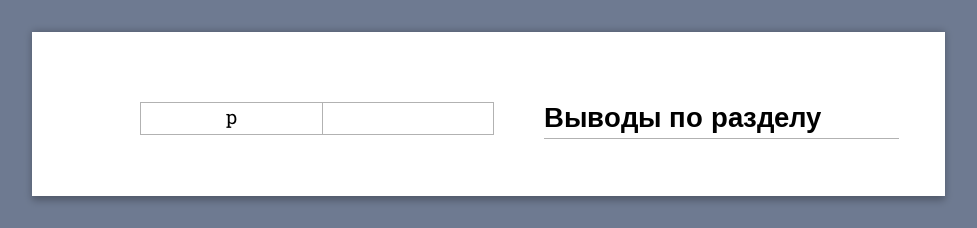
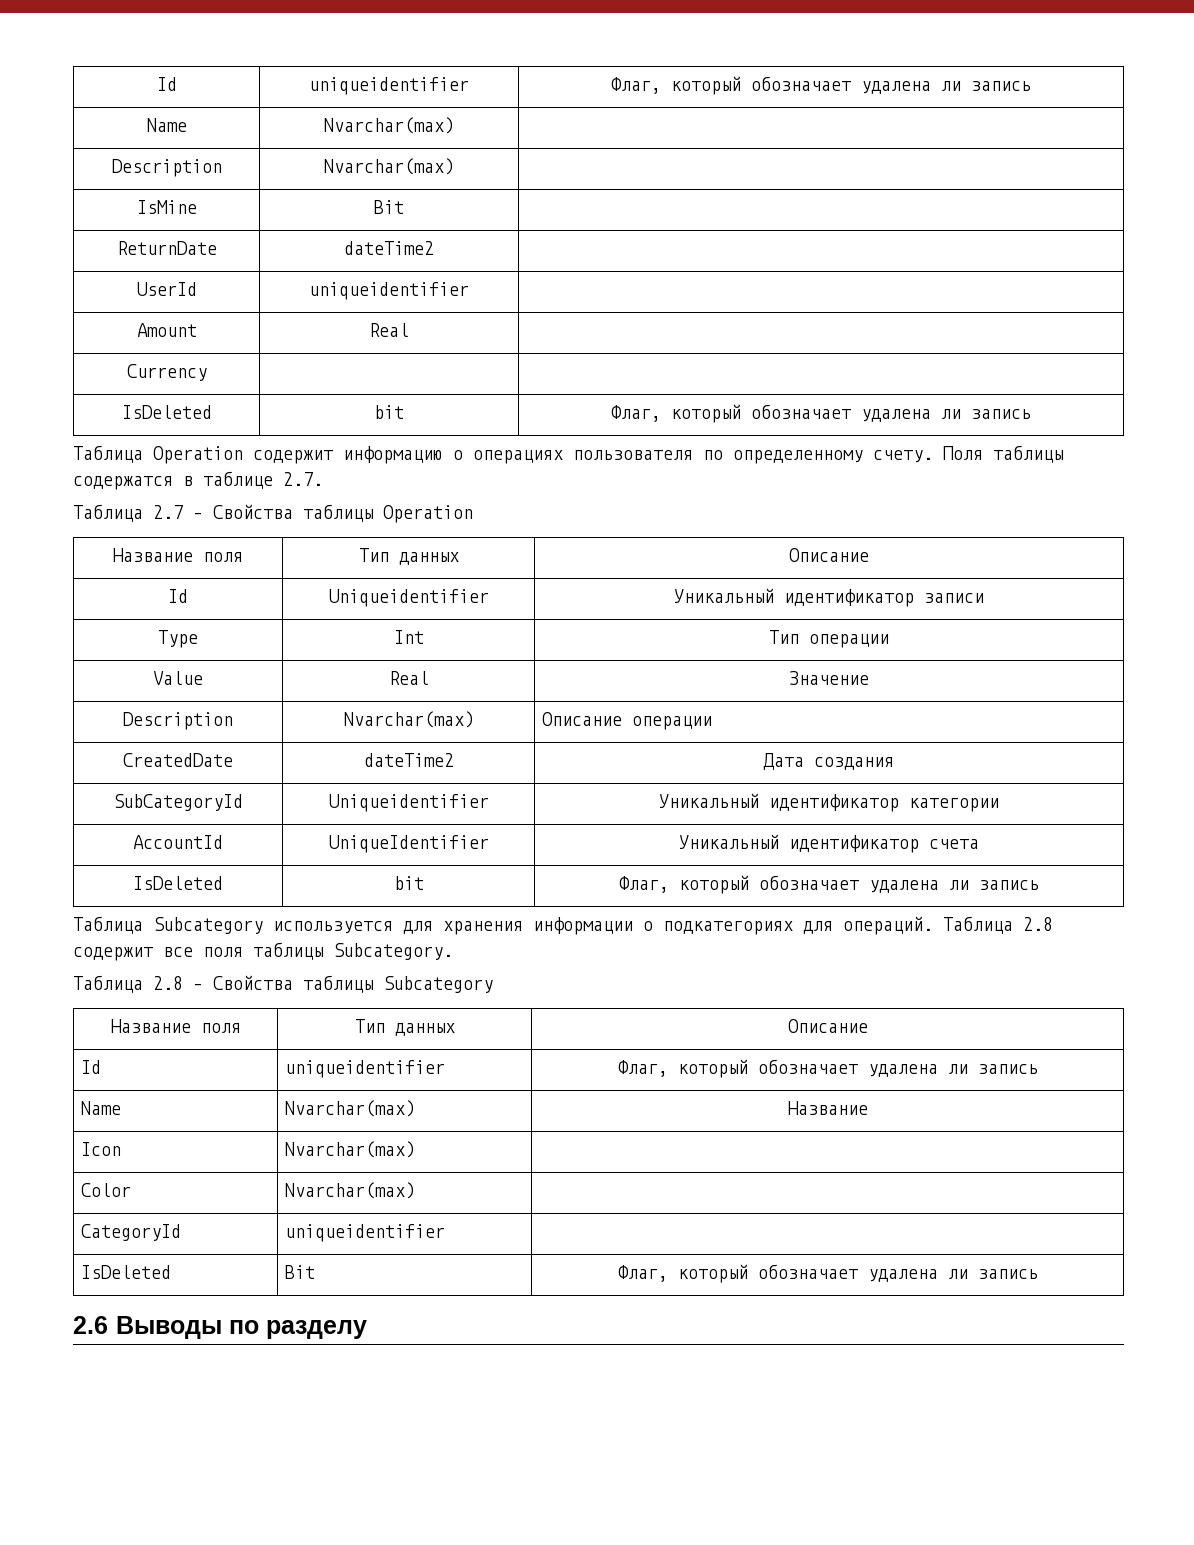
[225,113,238,128] р | // -> [156,77,177,91] [309,77,469,95] [611,76,1031,95] [146,118,187,132] [324,117,454,134] [111,159,222,177] [324,158,454,175] [136,200,197,214] [374,200,404,214] [116,241,217,255] [344,241,434,255] [136,282,197,296] [309,282,469,300] [136,323,197,337] [369,323,409,337] [126,364,207,381] [121,405,212,419] [374,405,404,419] [611,404,1031,423] [73,445,1064,464] [73,471,323,490] [73,504,473,523] [113,548,243,562] [358,548,459,565] [789,548,869,562] [168,589,188,603] [328,589,489,607] [674,588,984,607] [158,630,198,648] [393,630,424,644] [769,630,889,648] [153,671,203,685] [388,671,429,685] [789,671,869,685] [123,712,233,730] [343,711,474,728] [542,712,713,730] [123,753,233,767] [363,753,454,767] [763,753,894,770] [113,794,243,811] [328,794,489,812] [659,793,999,812] [133,835,223,849] [328,835,489,853] [679,834,979,853] [133,876,223,890] [393,876,424,890] [619,875,1039,894] [73,916,1053,935] [73,942,453,961] [73,975,493,993] [110,1019,241,1033] [354,1019,455,1036] [787,1019,868,1033] [81,1060,102,1074] [285,1060,446,1078] [617,1059,1038,1078] [81,1101,122,1115] [285,1100,416,1117] [787,1101,868,1115] [81,1142,122,1156] [285,1141,416,1158] [81,1183,132,1197] [285,1182,416,1199] [81,1224,182,1241] [285,1224,446,1242] [81,1265,172,1279] [285,1265,316,1279] [617,1264,1038,1283] [73,1316,108,1334] Id | uniqueidentifier | Флаг, который обозначает удалена ли запись // Name | Nvarchar(max) | // Description | Nvarchar(max) | // IsMine | Bit | // ReturnDate | dateTime2 | // UserId | uniqueidentifier | // Amount | Real | // Currency | | // IsDeleted | bit | Флаг, который обозначает удалена ли запись // Таблица Operation содержит информацию о операциях пользователя по определенному счету. Поля таблицы содержатся в таблице 2.7. // Таблица 2.7 – Свойства таблицы Operation // Название поля | Тип данных | Описание // Id | Uniqueidentifier | Уникальный идентификатор записи // Type | Int | Тип операции // Value | Real | Значение // Description | Nvarchar(max) | Описание операции // CreatedDate | dateTime2 | Дата создания // SubCategoryId | Uniqueidentifier | Уникальный идентификатор категории // AccountId | UniqueIdentifier | Уникальный идентификатор счета // IsDeleted | bit | Флаг, который обозначает удалена ли запись // Таблица Subcategory используется для хранения информации о подкатегориях для операций. Таблица 2.8 содержит все поля таблицы Subcategory. // Таблица 2.8 – Свойства таблицы Subcategory // Название поля | Тип данных | Описание // Id | uniqueidentifier | Флаг, который обозначает удалена ли запись // Name | Nvarchar(max) | Название // Icon | Nvarchar(max) | // Color | Nvarchar(max) | // CategoryId | uniqueidentifier | // IsDeleted | Bit | Флаг, который обозначает удалена ли запись // 2.6

